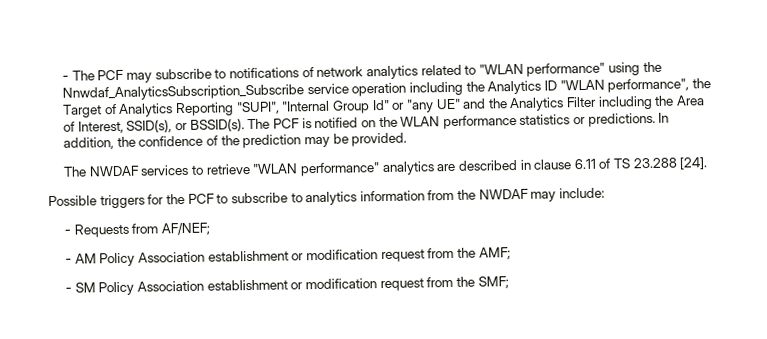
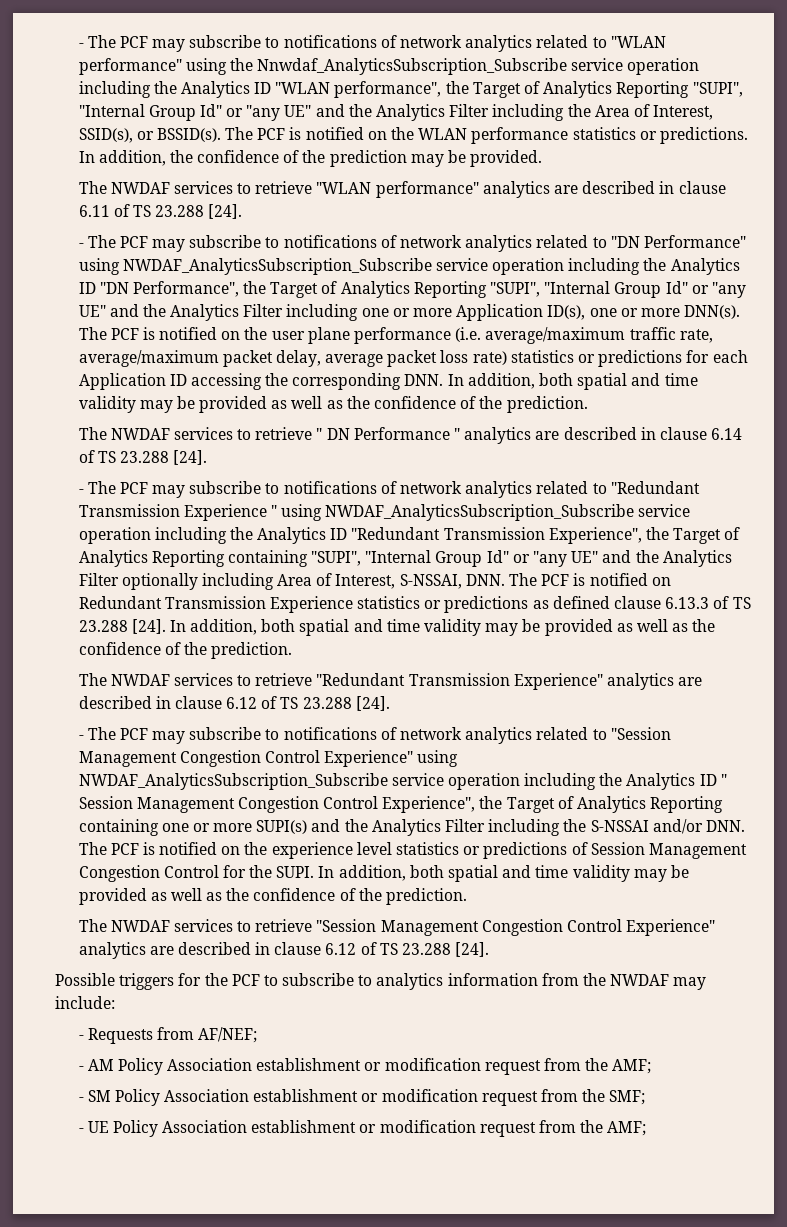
(709, 163) none -> [78,235,746,252] [78,258,740,275] [78,281,746,298] [78,304,741,321] [78,327,713,344] [78,350,748,367] [78,373,698,390] [78,396,588,413] [78,427,743,444] [78,450,208,465] [78,481,700,498] [78,504,691,521] [78,527,741,544] [78,550,732,567] [78,573,671,590] [78,596,751,613] [78,619,716,636] [78,642,293,659] [78,673,703,690] [78,696,390,711] [78,727,671,744] [78,750,459,767] [78,773,727,790] [78,796,724,813] [78,819,745,836] [78,842,747,859] [78,865,689,882] [78,888,467,905] [78,919,716,936] [78,942,490,959] // - The PCF may subscribe to notifications of network analytics related to "DN Performance" using NWDAF_AnalyticsSubscription_Subscribe service operation including the Analytics ID "DN Performance", the Target of Analytics Reporting "SUPI", "Internal Group Id" or "any UE" and the Analytics Filter including one or more Application ID(s), one or more DNN(s). The PCF is notified on the user plane performance (i.e. average/maximum traffic rate, average/maximum packet delay, average packet loss rate) statistics or predictions for each Application ID accessing the corresponding DNN. In addition, both spatial and time validity may be provided as well as the confidence of the prediction. // The NWDAF services to retrieve " DN Performance " analytics are described in clause 6.14 of TS 23.288 [24]. // - The PCF may subscribe to notifications of network analytics related to "Redundant Transmission Experience " using NWDAF_AnalyticsSubscription_Subscribe service operation including the Analytics ID "Redundant Transmission Experience", the Target of Analytics Reporting containing "SUPI", "Internal Group Id" or "any UE" and the Analytics Filter optionally including Area of Interest, S-NSSAI, DNN. The PCF is notified on Redundant Transmission Experience statistics or predictions as defined clause 6.13.3 of TS 23.288 [24]. In addition, both spatial and time validity may be provided as well as the confidence of the prediction. // The NWDAF services to retrieve "Redundant Transmission Experience" analytics are described in clause 6.12 of TS 23.288 [24]. // - The PCF may subscribe to notifications of network analytics related to "Session Management Congestion Control Experience" using NWDAF_AnalyticsSubscription_Subscribe service operation including the Analytics ID " Session Management Congestion Control Experience", the Target of Analytics Reporting containing one or more SUPI(s) and the Analytics Filter including the S-NSSAI and/or DNN. The PCF is notified on the experience level statistics or predictions of Session Management Congestion Control for the SUPI. In addition, both spatial and time validity may be provided as well as the confidence of the prediction. // The NWDAF services to retrieve "Session Management Congestion Control Experience" analytics are described in clause 6.12 of TS 23.288 [24].
(509, 282) none -> [78,1120,647,1137] // - UE Policy Association establishment or modification request from the AMF;

